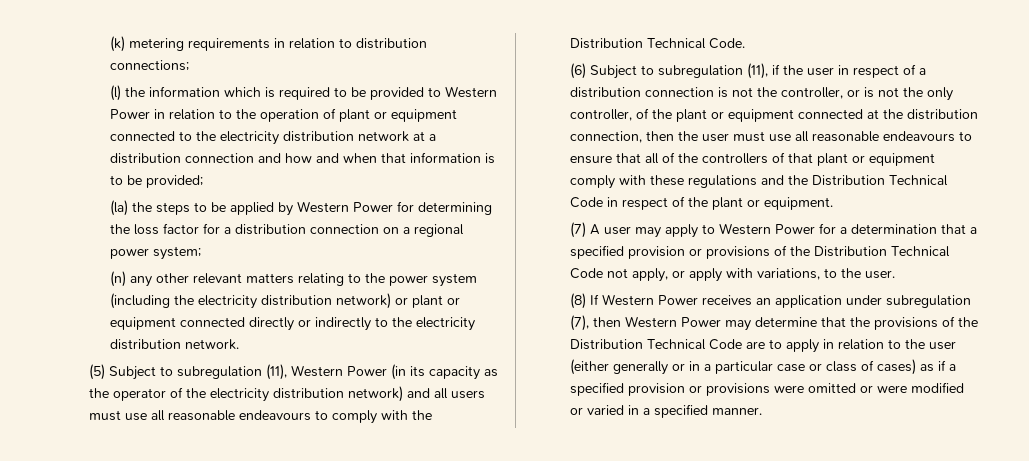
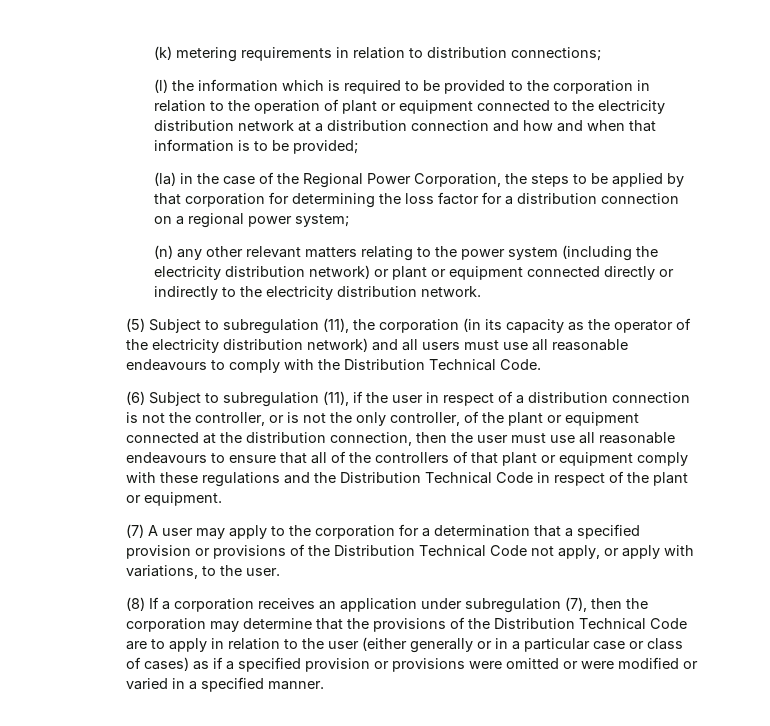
[445,86,498,98] [110,109,151,119] Western Power -> [527,80,634,94] the corporation
(129, 208) none -> [180,172,502,188] in the case of the Regional Power Corporation,
[297,201,394,213] Western Power -> [154,193,266,207] that corporation
[291,365,388,377] Western Power -> [353,319,460,333] the corporation
[719,223,816,235] Western Power -> [289,525,396,539] the corporation
[602,294,699,306] Western Power -> [162,598,255,612] a corporation
[625,316,722,328] Western Power -> [626,598,649,609] [126,618,207,632] the corporation

